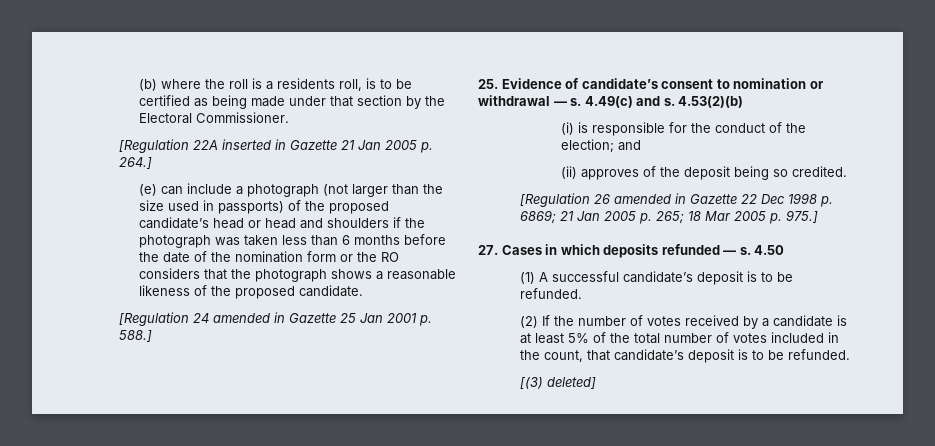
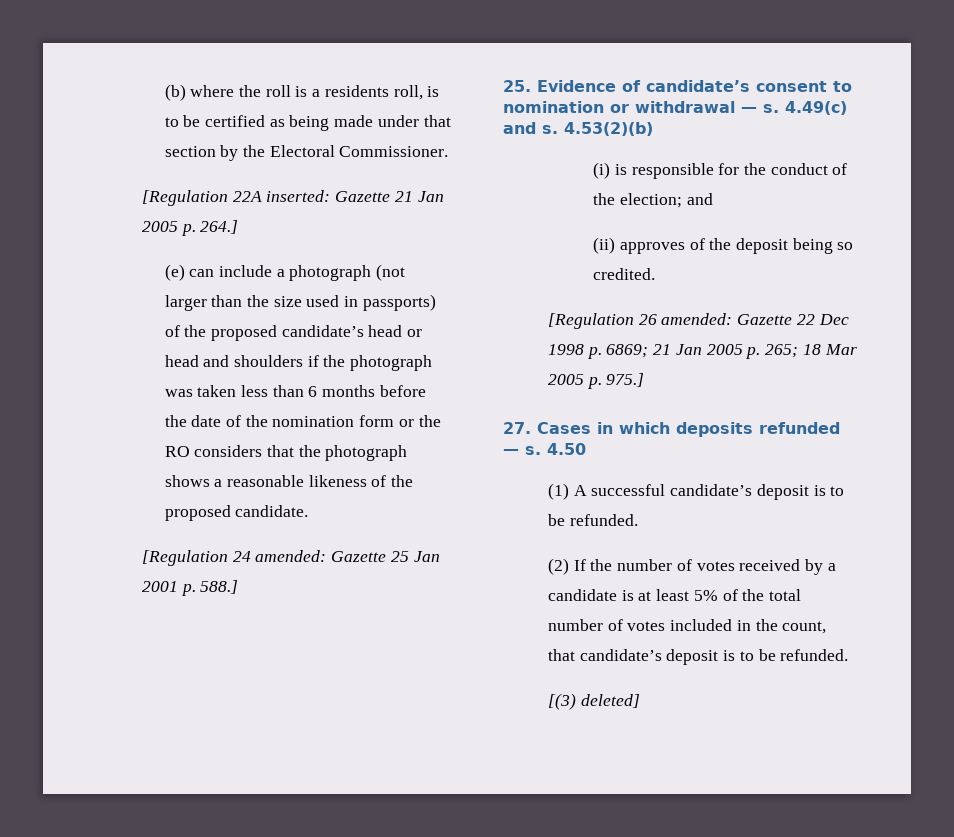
[221,139,286,150] inserted in -> [266,190,331,202] inserted:
[212,312,285,323] amended in -> [255,550,327,562] amended:
[613,193,686,204] amended in -> [661,313,733,325] amended:

